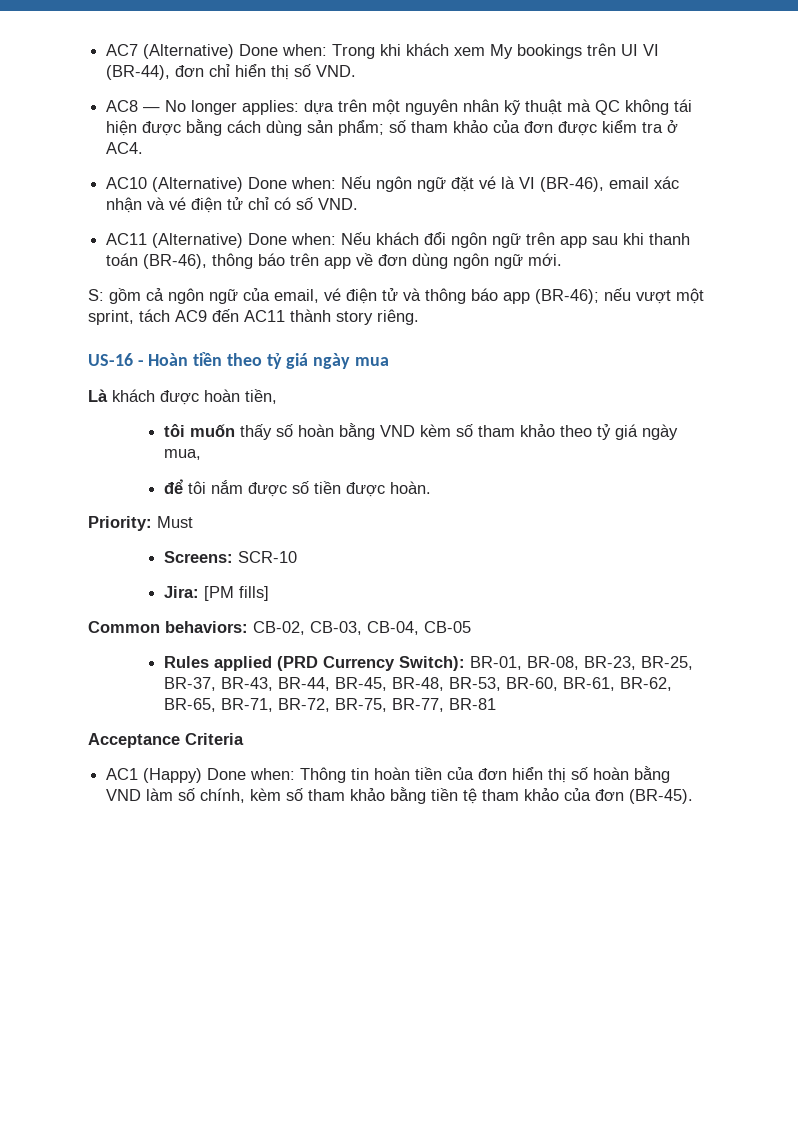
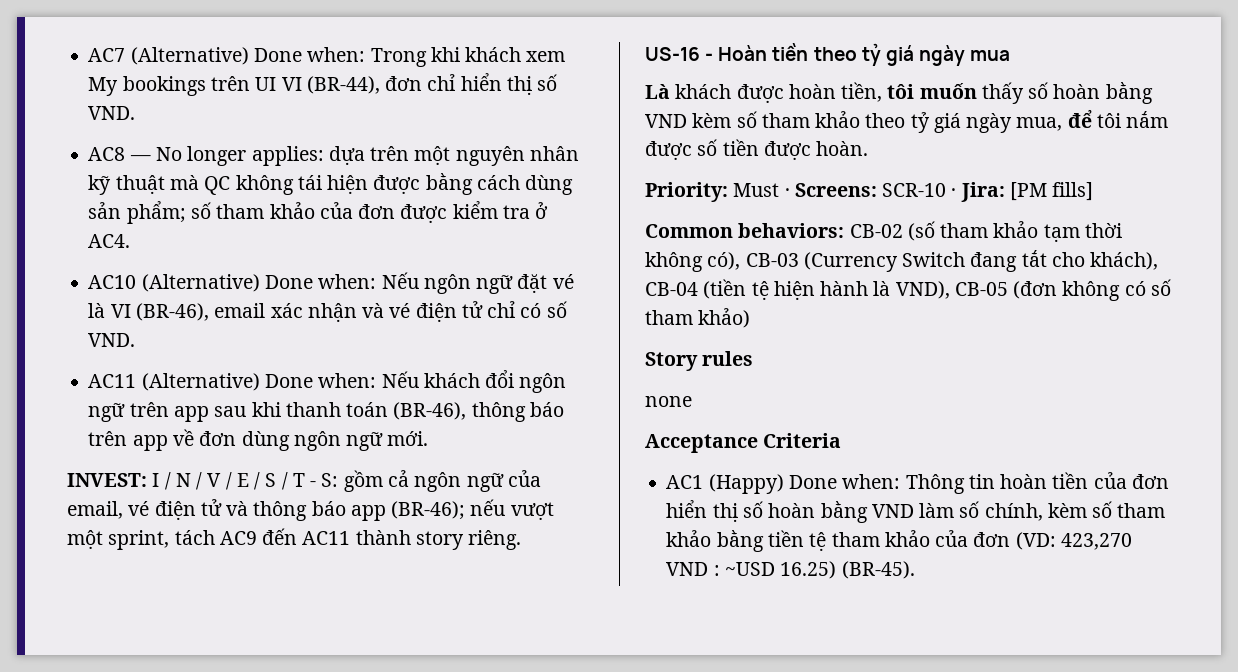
(563, 259) none -> [67,472,317,490] INVEST: I / N / V / E / S / T -
(277, 396) // -> (883, 92) none
(202, 454) // -> (1063, 124) none
(193, 522) // -> [784,188,790,197] ·
(298, 557) // -> [951,188,957,197] ·
[253,621,471,635] [164,656,694,671] [164,677,673,691] [164,698,497,712] CB-02, CB-03, CB-04, CB-05 // Rules applied (PRD Currency Switch): BR-01, BR-08, BR-23, BR-25, BR-37, BR-43, BR-44, BR-45, BR-48, BR-53, BR-60, BR-61, BR-62, BR-65, BR-71, BR-72, BR-75, BR-77, BR-81 -> [849,221,1122,242] [645,250,1159,272] [645,279,1171,301] [645,308,751,328] [645,351,754,371] [645,396,692,407] CB-02 (số tham khảo tạm thời không có), CB-03 (Currency Switch đang tắt cho khách), CB-04 (tiền tệ hiện hành là VND), CB-05 (đơn không có số tham khảo) // Story rules // none
(625, 795) none -> [1015,532,1132,550] [666,561,837,579] (VD: 423,270 VND : ~USD 16.25)

